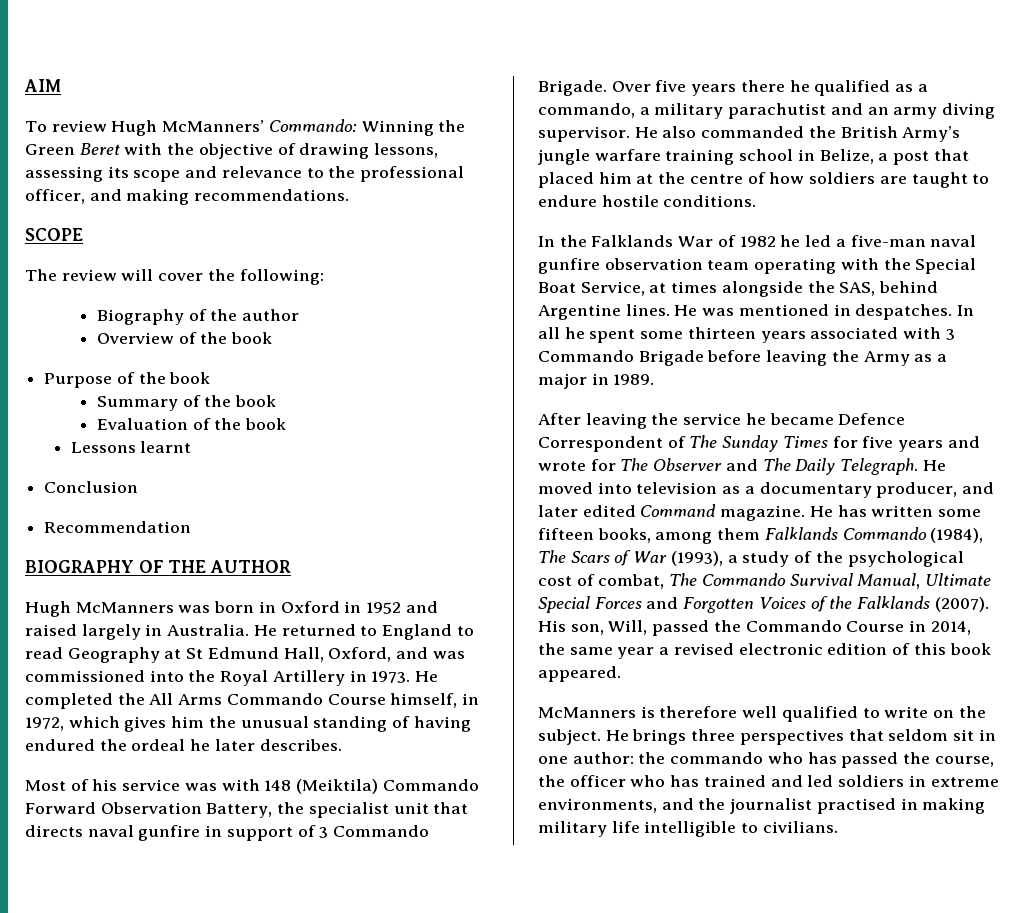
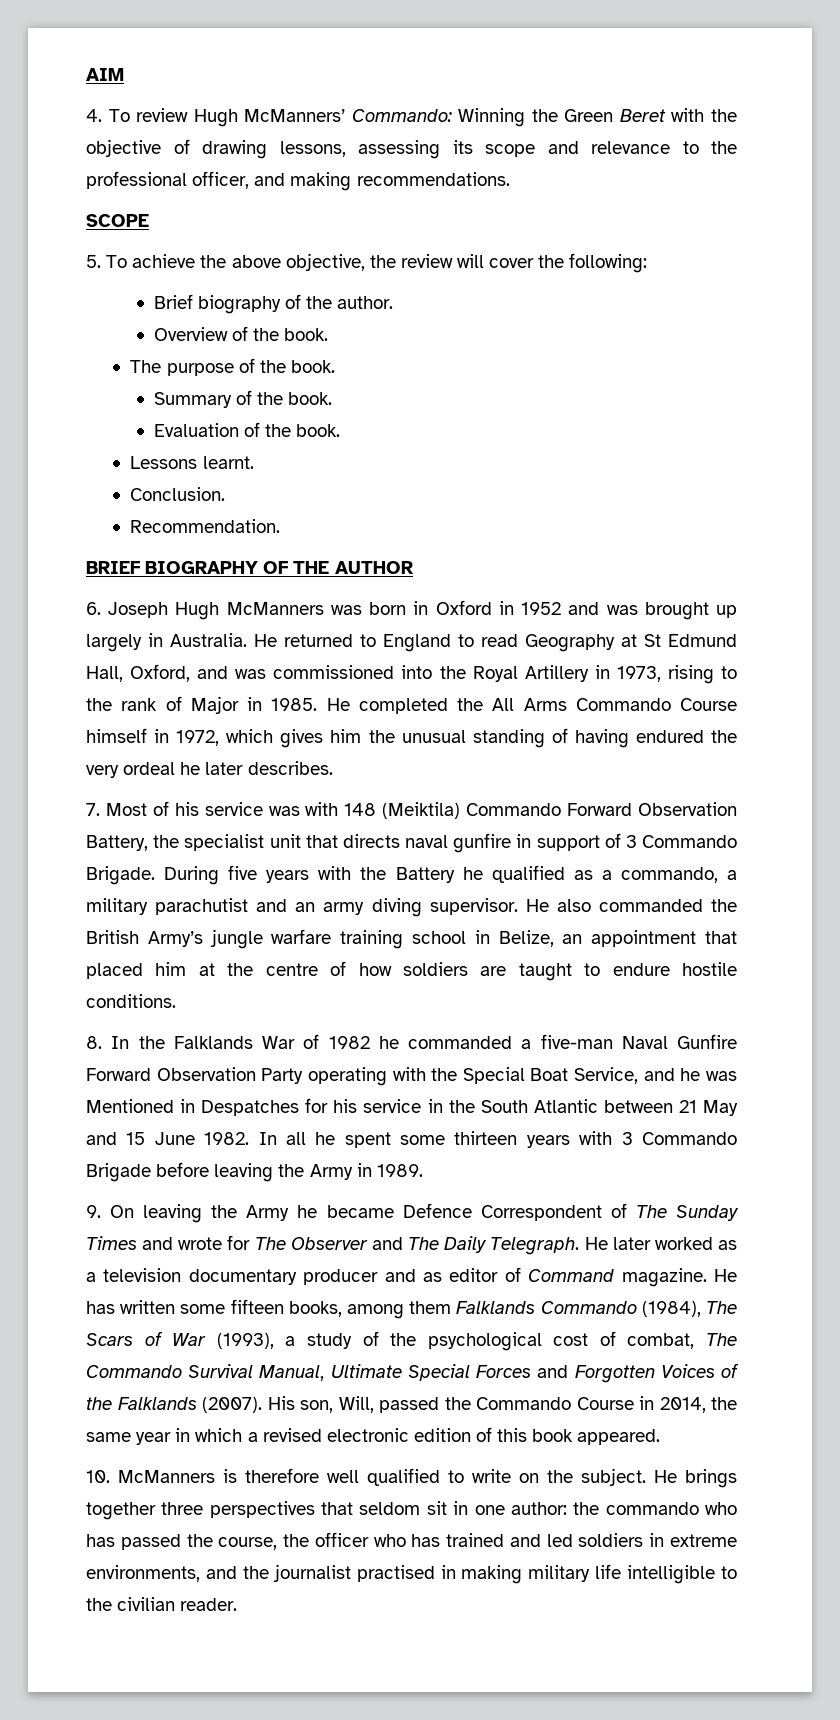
(61, 85) none -> [86,109,102,122] 4.
[25,269,57,281] The -> [86,253,396,271] 5. To achieve the above objective, the
[96,309,300,325] Biography of the author -> [153,294,394,314] Brief biography of the author.
[231,332,273,344] [44,372,211,388] book // Purpose of the book -> [284,328,329,341] [130,358,335,376] book. // The purpose of the book.
[235,395,277,407] book -> [288,392,333,405] book.
[245,418,287,430] book -> [296,424,341,437] book.
[140,441,192,453] [44,481,139,493] [44,521,192,533] learnt // Conclusion // Recommendation // -> [202,456,254,469] [130,487,226,501] [130,519,281,533] [86,561,140,574] learnt. // Conclusion. // Recommendation. // BRIEF
(292, 566) none -> [86,602,169,618] 6. Joseph
[25,624,77,636] raised -> [606,602,738,620] was brought up
[371,671,411,683] 1973. -> [616,665,738,684] [86,696,318,714] 1973, rising to the rank of Major in 1985.
[390,693,458,708] himself, -> [86,728,147,743] himself
(127, 745) none -> [86,765,119,778] very
(342, 745) none -> [86,803,100,816] 7.
[611,80,785,96] Over five years there -> [164,865,455,885] During five years with the Battery
[878,151,930,165] a post -> [562,930,697,947] an appointment
(757, 201) none -> [86,1036,102,1049] 8.
[805,235,832,247] led -> [408,1036,512,1049] commanded
[930,235,977,247] [538,258,750,274] naval gunfire observation team -> [621,1034,737,1049] [86,1067,304,1084] Naval Gunfire Forward Observation Party
[649,281,939,297] [538,304,953,320] at times alongside the SAS, behind Argentine lines. He was mentioned in despatches. -> [643,1068,737,1081] [86,1098,738,1116] [86,1132,250,1145] and he was Mentioned in Despatches for his service in the South Atlantic between 21 May and 15 June 1982.
[810,327,899,339] associated -> (570, 1141) none
[914,354,948,362] [538,373,587,389] as a major -> (353, 1172) none
[538,413,742,429] After leaving the service -> [86,1204,290,1223] 9. On leaving the Army
[832,436,944,452] for five years -> (137, 1243) none
[538,482,995,498] [538,505,636,517] moved into television as a documentary producer, and later edited -> [612,1237,737,1250] [86,1267,521,1285] later worked as a television documentary producer and as editor of
(655, 653) none -> [175,1428,243,1442] in which
(621, 674) none -> [86,1470,110,1483] 10.
(687, 737) none -> [86,1502,156,1520] together
[762,821,838,833] civilians. -> [86,1597,238,1611] the civilian reader.

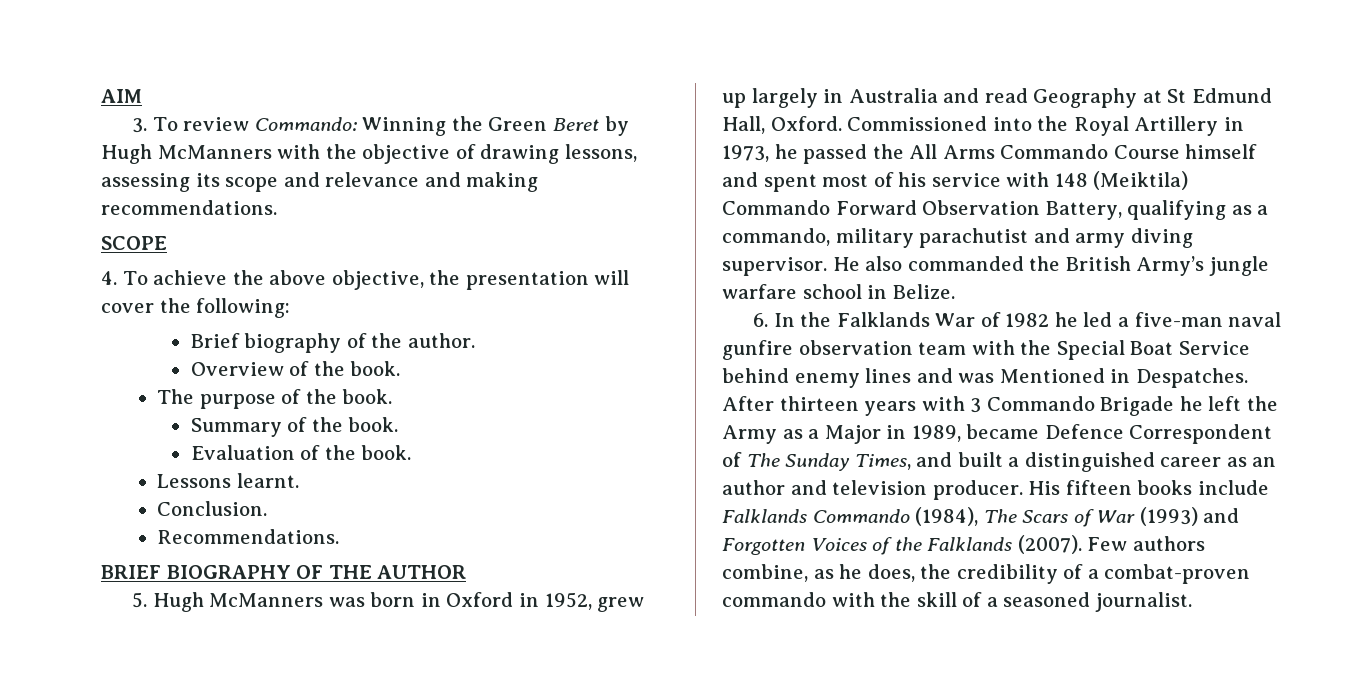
[86,109,102,122] 4. -> [132,118,148,133] 3.
[193,109,346,127] Hugh McManners’ -> (250, 124) none
(666, 115) none -> [604,116,629,136] [101,144,272,164] by Hugh McManners
[682,141,737,154] [86,171,250,189] to the professional officer, -> (420, 179) none
[86,255,101,268] 5. -> [101,271,117,285] 4.
[400,254,453,268] review -> [465,271,589,290] presentation
[130,519,281,533] Recommendation. -> [157,529,340,544] Recommendations.
[86,602,169,618] 6. Joseph -> [132,592,148,608] 5.
[521,602,738,620] [86,633,474,652] 1952 and was brought up largely in Australia. He returned to England to -> [544,592,645,612] [722,88,980,108] 1952, grew up largely in Australia and
[130,664,395,682] Oxford, and was commissioned -> [770,116,988,131] Oxford. Commissioned
[667,665,738,684] [86,696,448,714] rising to the rank of Major in 1985. He completed -> [774,144,868,164] he passed
[154,728,737,748] [86,761,333,778] [86,803,147,816] in 1972, which gives him the unusual standing of having endured the very ordeal he later describes. // 7. Most -> [722,172,869,192] and spent most
[268,806,300,816] was -> (1001, 180) none
[153,833,737,853] [86,865,565,885] the specialist unit that directs naval gunfire in support of 3 Commando Brigade. During five years with the Battery he qualified -> [1127,200,1227,220] qualifying
[726,870,737,880] a -> (830, 237) none
[295,902,316,912] an -> (1070, 235) none
[340,930,404,949] training -> (797, 291) none
[498,930,737,947] [86,961,737,981] [86,994,176,1008] [86,1036,102,1049] Belize, an appointment that placed him at the centre of how soldiers are taught to endure hostile conditions. // 8. -> [892,284,955,299] [753,313,769,327] Belize. // 6.
[408,1036,512,1049] commanded -> [1083,312,1113,327] led
[621,1034,737,1049] [86,1067,737,1086] [86,1098,738,1116] [86,1132,446,1148] Naval Gunfire Forward Observation Party operating with the Special Boat Service, and he was Mentioned in Despatches for his service in the South Atlantic between 21 May and 15 June 1982. In all he spent some -> [1228,312,1282,327] [722,340,1250,360] [722,368,1248,388] [722,396,774,411] naval gunfire observation team with the Special Boat Service behind enemy lines and was Mentioned in Despatches. After
[156,1162,423,1182] [86,1204,318,1223] before leaving the Army in 1989. // 9. On leaving the Army he -> [1179,396,1278,411] [722,425,961,444] he left the Army as a Major in 1989,
[86,1235,737,1255] [86,1267,737,1287] [86,1299,452,1319] Times and wrote for The Observer and The Daily Telegraph. He later worked as a television documentary producer and as editor of Command magazine. He has written some fifteen books, among them -> [854,452,1277,472] [722,480,1269,500] Times, and built a distinguished career as an author and television producer. His fifteen books include
[216,1331,737,1351] [86,1364,532,1381] (1993), a study of the psychological cost of combat, The Commando Survival Manual, Ultimate Special Forces -> [1139,507,1198,526] (1993)
[267,1396,737,1413] [86,1427,661,1445] [86,1468,737,1488] [86,1501,737,1520] [86,1532,737,1550] [86,1564,737,1584] [86,1597,238,1611] His son, Will, passed the Commando Course in 2014, the same year in which a revised electronic edition of this book appeared. // 10. McManners is therefore well qualified to write on the subject. He brings together three perspectives that seldom sit in one author: the commando who has passed the course, the officer who has trained and led soldiers in extreme environments, and the journalist practised in making military life intelligible to the civilian reader. -> [1087,536,1205,551] [722,564,1251,584] [722,592,1192,612] Few authors combine, as he does, the credibility of a combat-proven commando with the skill of a seasoned journalist.

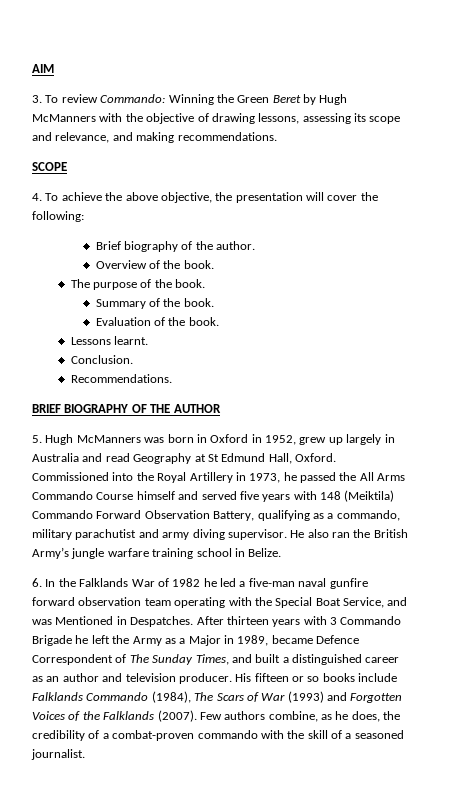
[325,172,420,187] relevance -> [55,132,110,143] relevance,
[763,172,1001,192] spent most of his service -> [201,491,291,502] served five years
[907,256,1024,271] commanded -> [332,532,350,538] ran
(797, 291) none -> [152,548,194,559] training
(793, 350) none -> [32,597,75,606] forward
(967, 348) none -> [174,597,226,608] operating
[1178,341,1250,355] [722,368,912,388] Service behind enemy lines -> [343,597,384,608] Service,
(1132, 487) none -> [292,676,320,682] or so

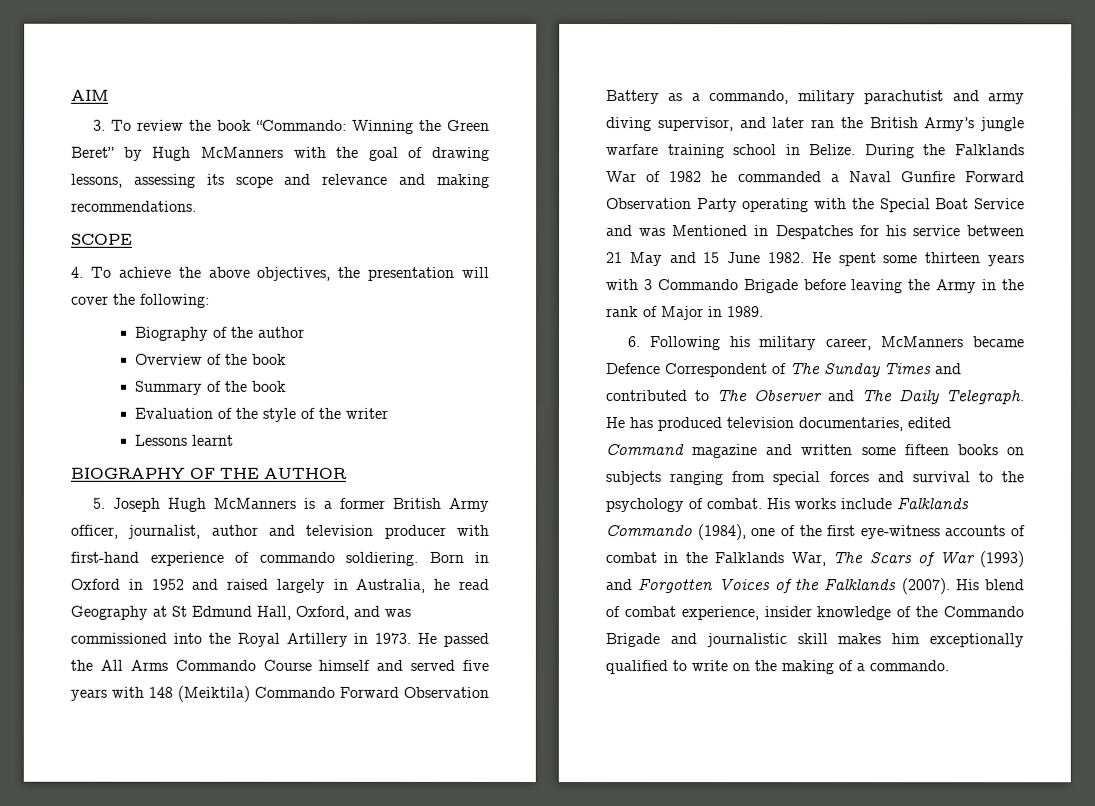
[100,94,166,103] Commando: -> [188,119,347,131] the book “Commando:
[272,95,301,103] Beret -> [71,146,115,158] Beret”
[146,113,195,124] objective -> [368,146,399,161] goal
[55,132,110,143] relevance, -> [322,173,389,185] relevance
[160,192,212,203] objective, -> [257,266,332,281] objectives,
[95,241,256,252] Brief biography of the author. -> [134,326,305,341] Biography of the author
[183,260,214,269] [70,279,206,290] book. // The purpose of the book. -> [251,353,287,365] book
[183,298,214,307] book. -> [251,380,287,392] book
[188,317,219,326] [70,336,149,345] [70,355,133,364] [70,374,172,383] [32,404,61,413] book. // Lessons learnt. // Conclusion. // Recommendations. // BRIEF -> [261,407,388,422] [133,434,233,446] style of the writer // Lessons learnt //
[45,434,395,445] [32,453,103,462] Hugh McManners was born in Oxford in 1952, grew up largely in Australia and -> [111,497,489,512] [70,524,489,539] [70,551,489,566] [70,578,451,593] Joseph Hugh McManners is a former British Army officer, journalist, author and television producer with first-hand experience of commando soldiering. Born in Oxford in 1952 and raised largely in Australia, he
[295,453,336,462] [32,472,109,481] Oxford. Commissioned -> [295,605,411,620] [70,632,167,644] Oxford, and was commissioned
[249,472,297,483] 1973, he -> [374,632,438,644] 1973. He
[213,510,310,521] Battery, qualifying -> [606,90,660,105] Battery
[227,529,329,540] supervisor. He also -> [657,117,806,132] supervisor, and later
[32,578,56,587] // 6. In -> [864,144,915,159] During
[220,578,368,589] [32,597,171,606] led a five-man naval gunfire forward observation team -> [737,171,1025,183] [606,198,738,213] commanded a Naval Gunfire Forward Observation Party
[343,597,384,608] Service, -> [974,198,1025,210] Service
[130,616,224,627] Despatches. After -> [775,225,1025,240] [606,252,919,267] Despatches for his service between 21 May and 15 June 1982. He spent some
[75,635,269,646] he left the Army as a Major in 1989, -> [803,279,1026,294] [606,306,764,321] [627,336,965,351] before leaving the Army in the rank of Major in 1989. // 6. Following his military career, McManners
[195,654,400,665] [32,673,398,684] [32,691,191,703] Times, and built a distinguished career as an author and television producer. His fifteen or so books include Falklands Commando (1984), -> [884,363,962,375] [606,389,1025,405] [605,417,951,432] [605,444,1024,459] [605,471,1024,486] [605,498,969,513] [605,524,1025,541] [605,552,826,567] Times and contributed to The Observer and The Daily Telegraph. He has produced television documentaries, edited Command magazine and written some fifteen books on subjects ranging from special forces and survival to the psychology of combat. His works include Falklands Commando (1984), one of the first eye-witness accounts of combat in the Falklands War,
[199,711,401,722] [32,730,404,741] [31,749,85,760] Few authors combine, as he does, the credibility of a combat-proven commando with the skill of a seasoned journalist. -> [954,579,1024,591] [605,606,1024,621] [605,633,1024,648] [605,660,949,675] His blend of combat experience, insider knowledge of the Commando Brigade and journalistic skill makes him exceptionally qualified to write on the making of a commando.

